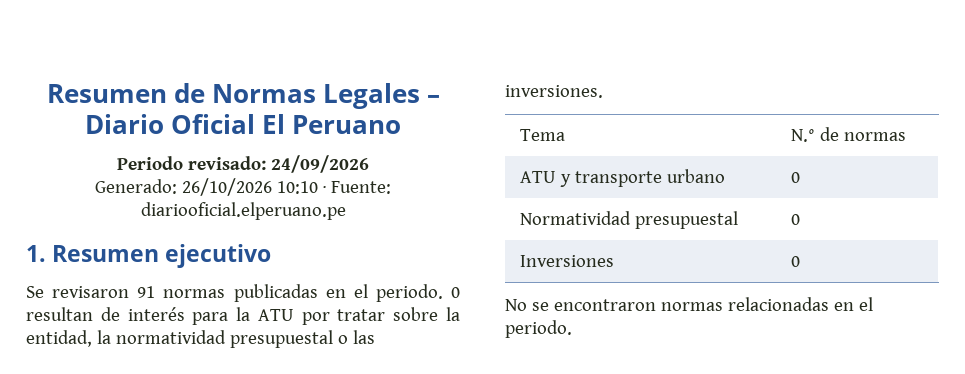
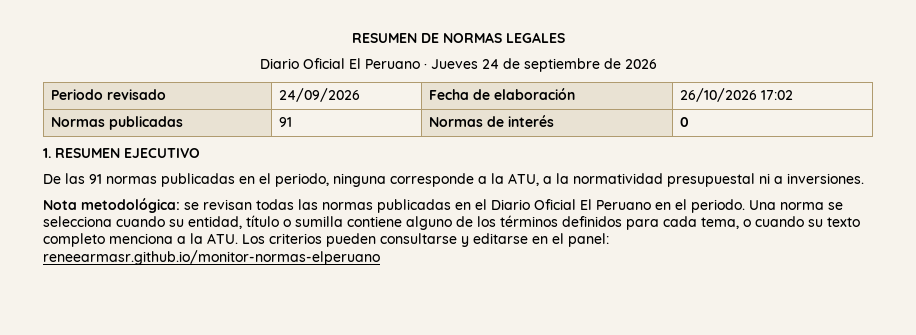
[46,83,440,109] [85,114,401,134] [117,155,369,173] [95,178,391,196] [140,202,346,220] [26,244,272,268] [26,286,130,298] Resumen de Normas Legales – Diario Oficial El Peruano // Periodo revisado: 24/09/2026 // Generado: 26/10/2026 10:10 · Fuente: diariooficial.elperuano.pe // 1. Resumen ejecutivo // Se revisaron -> [351,32,565,43] [259,58,657,72] [50,89,166,100] [278,88,360,102] [428,88,575,100] [679,88,793,102] [50,116,183,130] [278,117,292,127] [428,115,554,127] [679,117,689,127] [43,148,200,158] [43,173,85,184] RESUMEN DE NORMAS LEGALES // Diario Oficial El Peruano · Jueves 24 de septiembre de 2026 // Periodo revisado | 24/09/2026 | Fecha de elaboración | 26/10/2026 17:02 // Normas publicadas | 91 | Normas de interés | 0 // 1. RESUMEN EJECUTIVO // De las
[375,284,460,302] [26,307,460,325] [26,330,375,348] [505,85,603,98] [519,129,565,141] [790,127,906,142] [519,169,725,187] [790,172,800,183] [519,211,738,229] [790,214,800,225] [519,255,614,267] [790,256,800,267] [505,297,873,311] [505,320,572,338] periodo. 0 resultan de interés para la ATU por tratar sobre la entidad, la normatividad presupuestal o las inversiones. // Tema | N.° de normas // ATU y transporte urbano | 0 // Normatividad presupuestal | 0 // Inversiones | 0 // No se encontraron normas relacionadas en el periodo. -> [275,173,864,187] [43,198,843,213] [43,215,860,230] [43,233,609,247] [43,250,380,265] periodo, ninguna corresponde a la ATU, a la normatividad presupuestal ni a inversiones. // Nota metodológica: se revisan todas las normas publicadas en el Diario Oficial El Peruano en el periodo. Una norma se selecciona cuando su entidad, título o sumilla contiene alguno de los términos definidos para cada tema, o cuando su texto completo menciona a la ATU. Los criterios pueden consultarse y editarse en el panel: reneearmasr.github.io/monitor-normas-elperuano

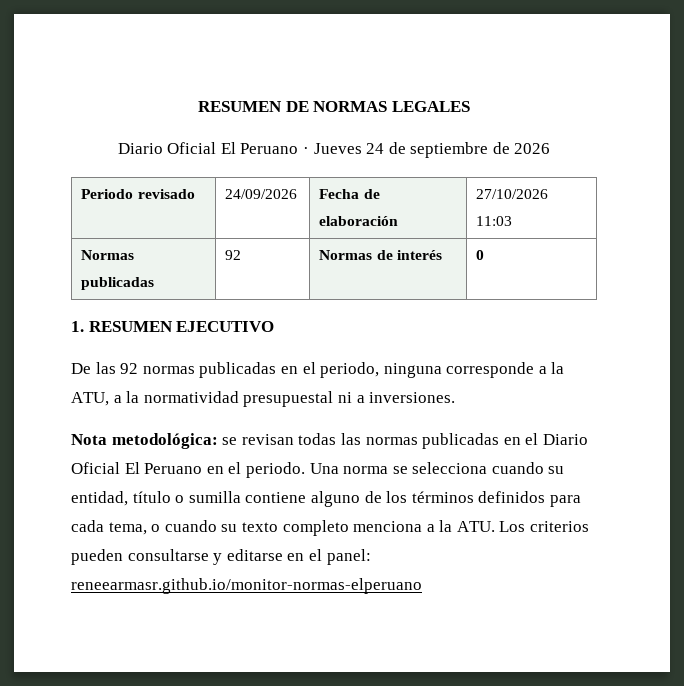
[679,88,793,102] 26/10/2026 17:02 -> [476,189,549,199] [476,216,513,226] 27/10/2026 11:03
[278,117,292,127] 91 -> [225,250,242,260] 92
[89,174,102,184] 91 -> [120,363,139,374] 92

